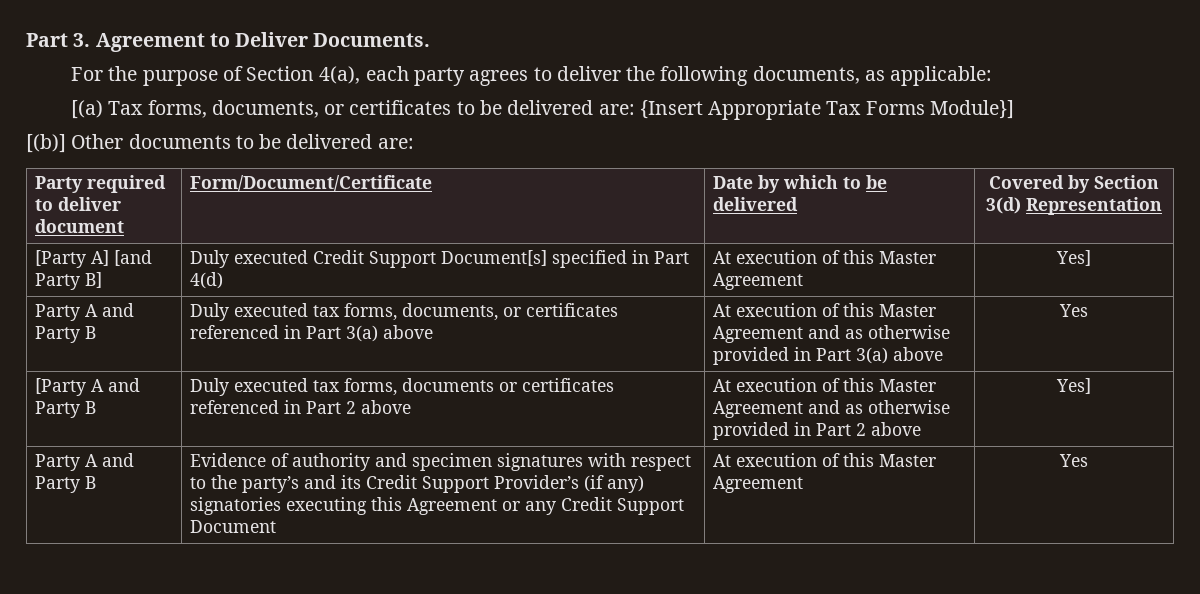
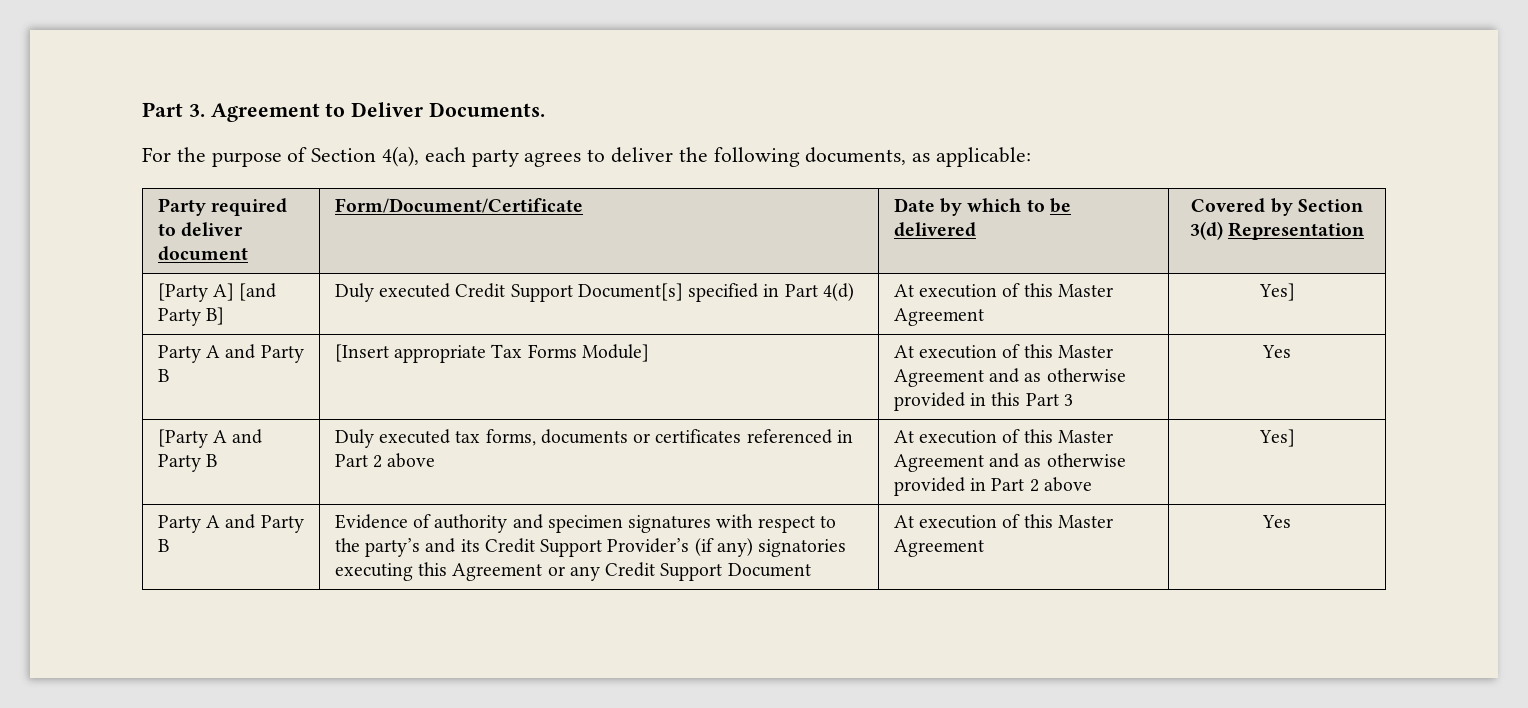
[71,100,1014,120] [26,134,414,153] // [(a) Tax forms, documents, or certificates to be delivered are: {Insert Appropriate Tax Forms Module}] // [(b)] Other documents to be delivered are: -> (1032, 157) none
[190,303,619,321] [190,325,434,342] Duly executed tax forms, documents, or certificates referenced in Part 3(a) above -> [334,344,649,363] [Insert appropriate Tax Forms Module]
[816,347,944,364] Part 3(a) above -> [991,392,1073,406] this Part 3

